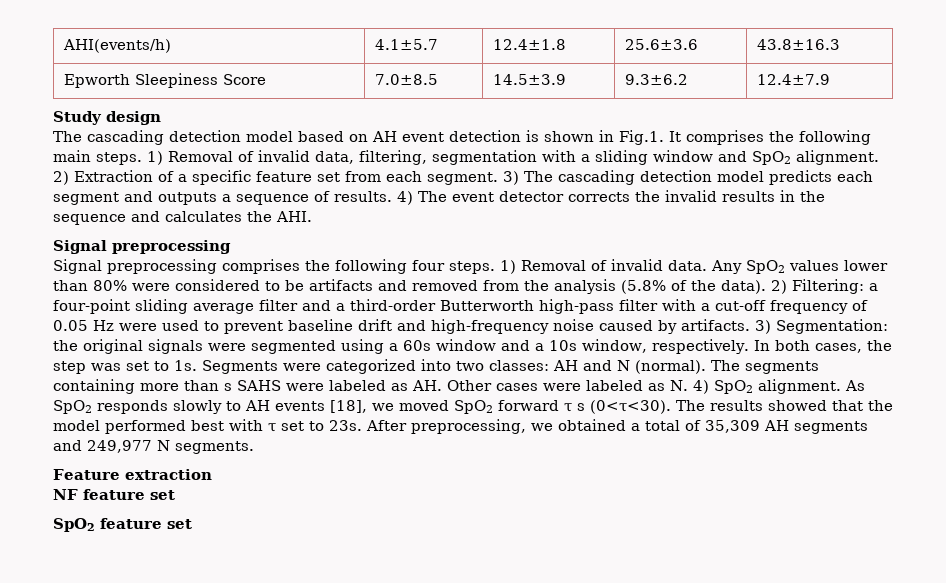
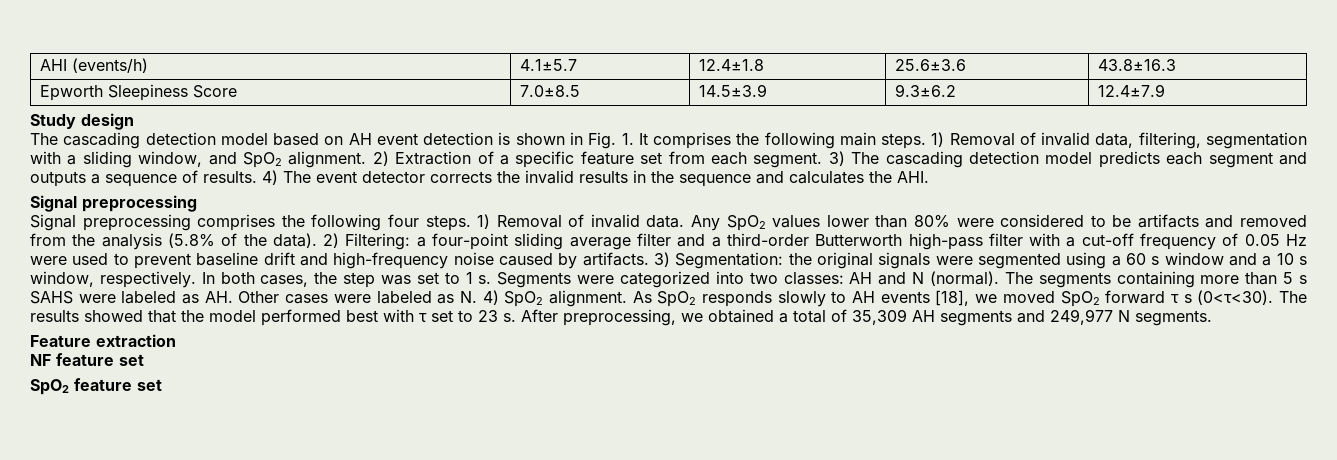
[62,39,171,53] AHI(events/h) -> [40,58,149,73] AHI (events/h)
[619,130,664,145] Fig.1. -> [588,132,634,149] Fig. 1.
[653,150,713,162] window -> [138,151,203,167] window,
[403,340,431,351] 60s -> [1126,253,1160,265] 60 s
[549,340,577,351] 10s -> [1276,253,1307,265] 10 s
[174,360,197,371] 1s. -> [465,272,492,284] 1 s.
(219, 385) none -> [1283,272,1294,284] 5
[329,420,362,431] 23s. -> [478,310,516,322] 23 s.

